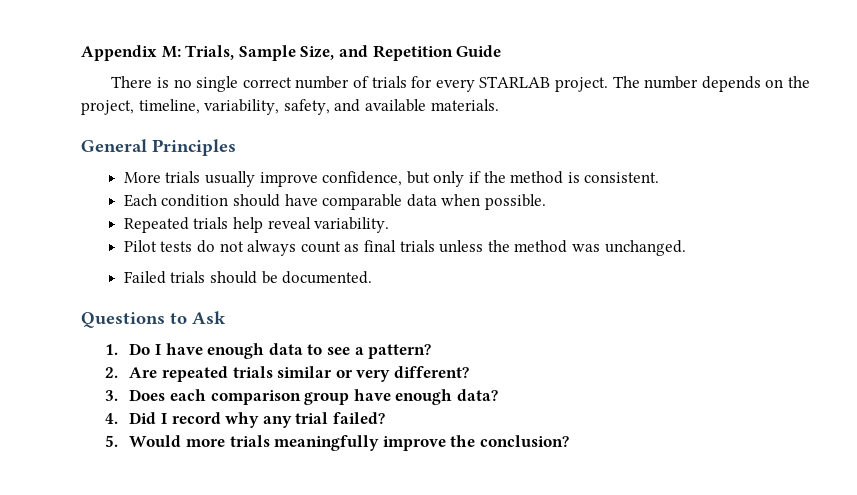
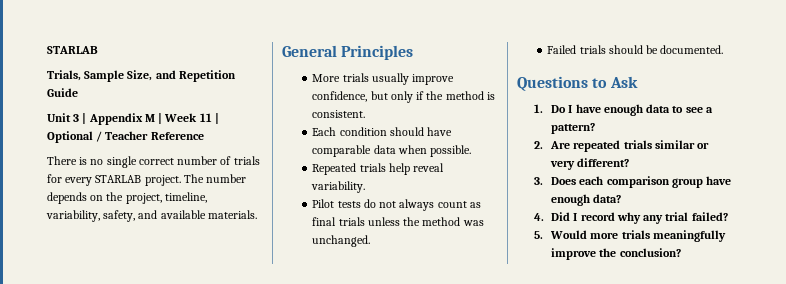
[81,45,181,61] Appendix M: -> [47,46,98,54] STARLAB //
(502, 51) none -> [47,113,219,125] [47,131,204,143] // Unit 3 | Appendix M | Week 11 | Optional / Teacher Reference

